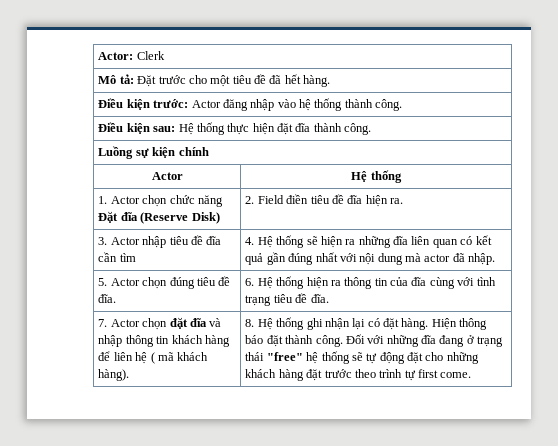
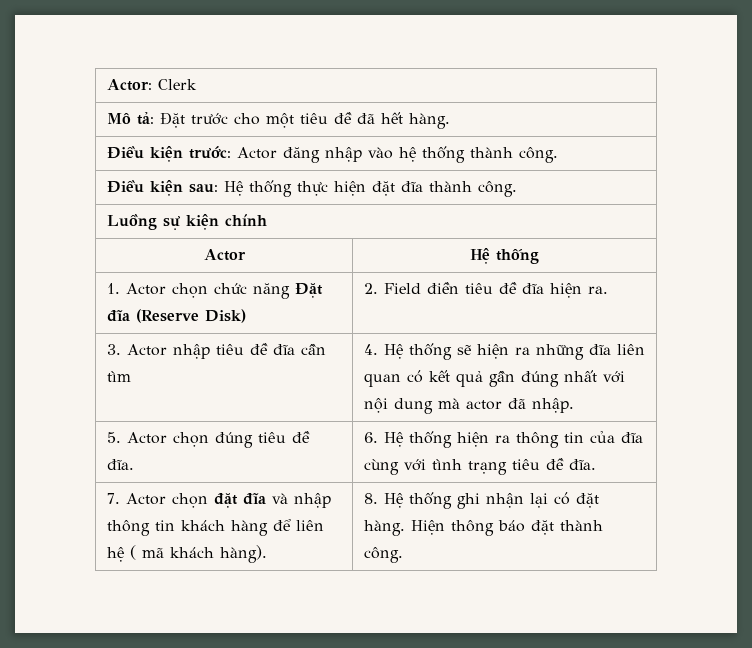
[345,334,504,347] [245,351,479,364] [245,369,472,381] Đối với những đĩa đang ở trạng thái "free" hệ thống sẽ tự động đặt cho những khách hàng đặt trước theo trình tự first come. -> (403, 555) none

